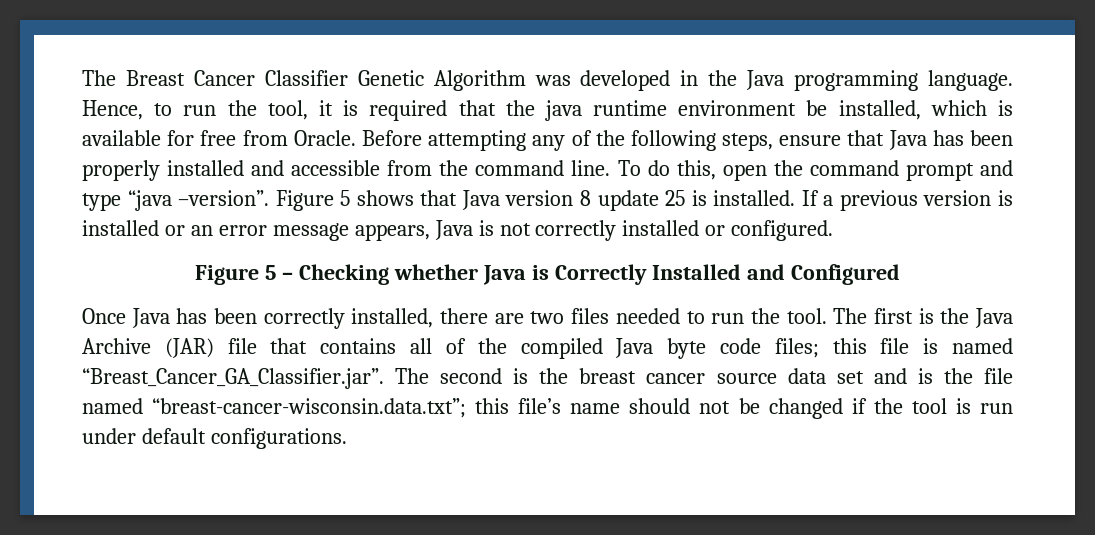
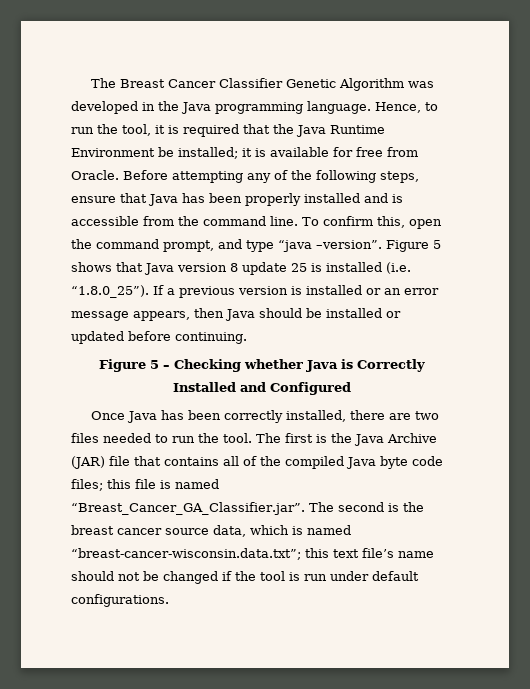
[544,100,987,121] java runtime environment be installed, which -> [296,125,385,137] [71,147,252,159] Java Runtime Environment be installed; it
(285, 168) none -> [392,194,403,203] is
[647,160,670,176] do -> [322,216,373,226] confirm
[905,163,974,181] prompt -> [163,240,214,252] prompt,
[713,190,796,206] installed. -> [326,262,411,274] [71,285,149,298] installed (i.e. “1.8.0_25”).
[434,220,834,241] Java is not correctly installed or configured. -> [194,308,401,321] [71,331,247,344] then Java should be installed or updated before continuing.
[787,368,1014,384] data set and is the file -> [213,525,303,537] data, which is
(510, 406) none -> [333,549,359,558] text

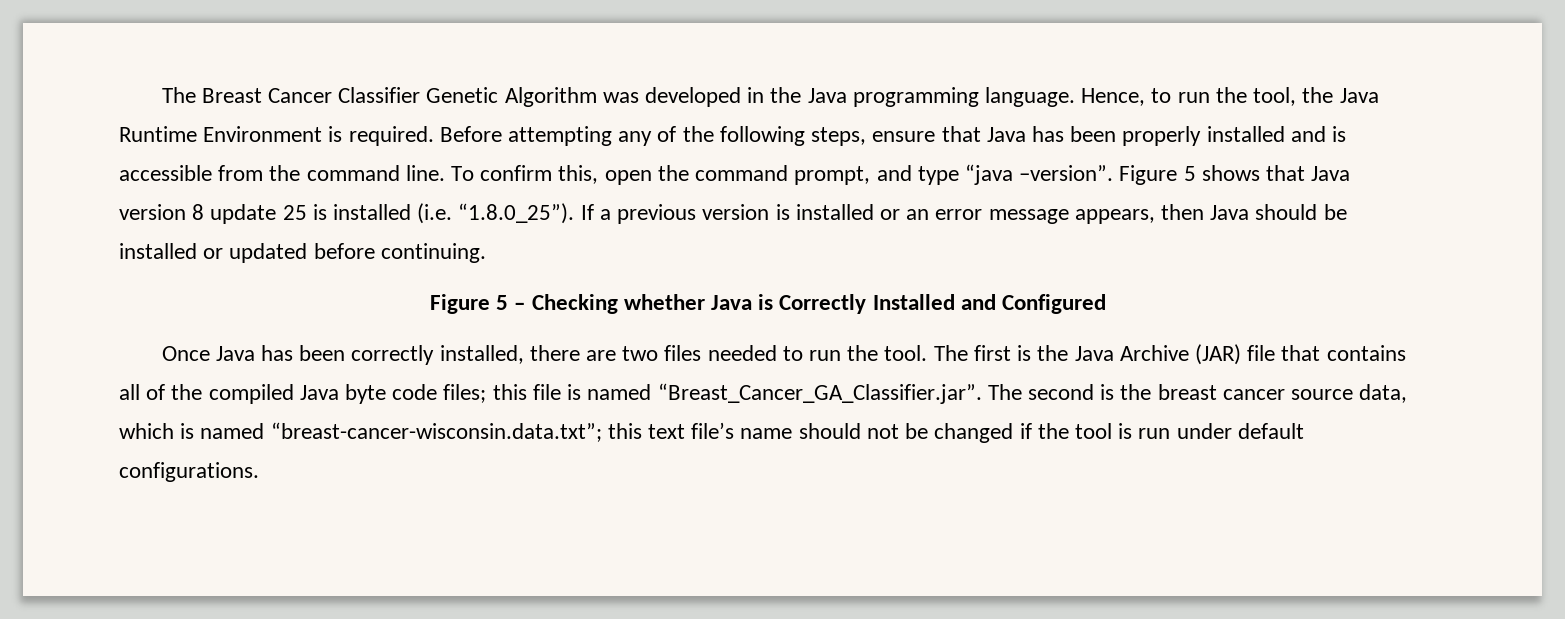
[155,124,385,137] [71,147,418,159] [71,170,119,180] it is required that the Java Runtime Environment be installed; it is available for free from Oracle. -> [1302,87,1379,103] [119,126,434,146] the Java Runtime Environment is required.

